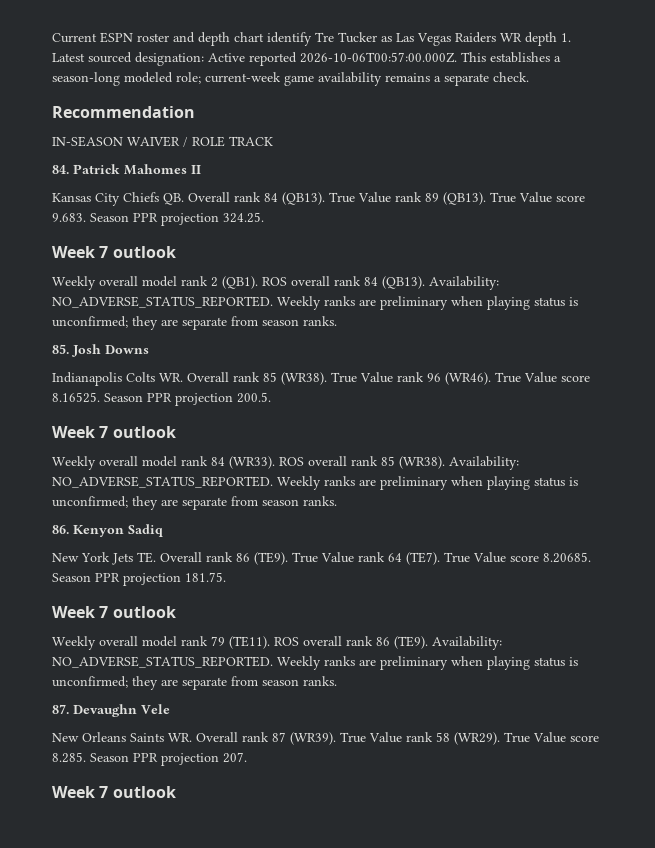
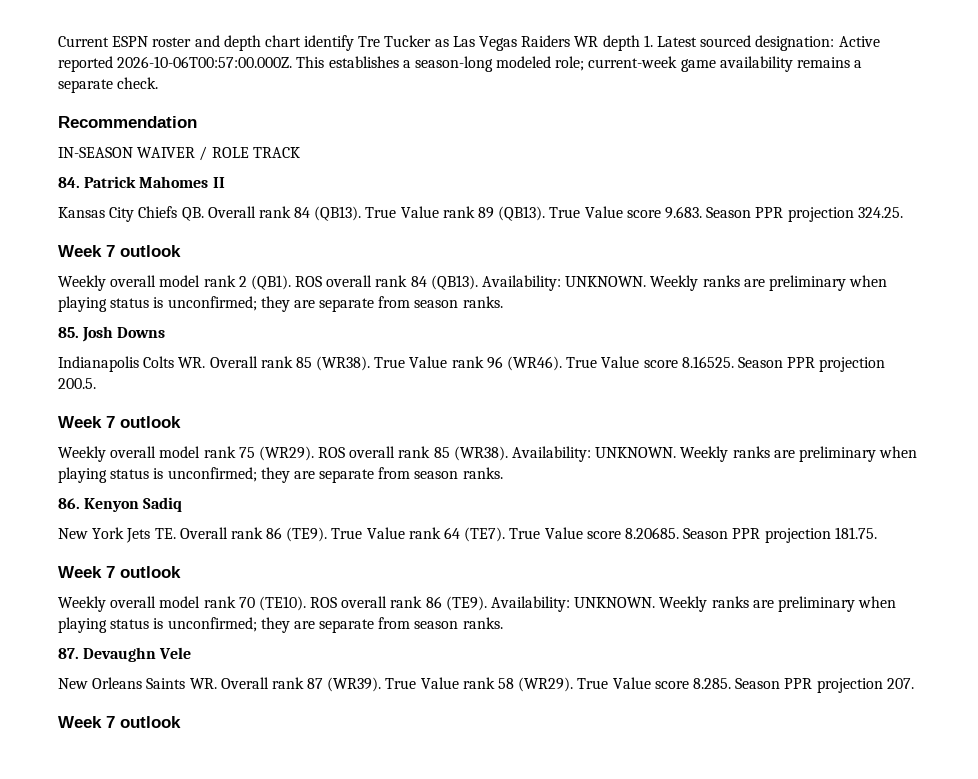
[52,296,273,308] NO_ADVERSE_STATUS_REPORTED. -> [565,276,647,287] UNKNOWN.
[211,456,275,469] 84 (WR33). -> [238,446,314,461] 75 (WR29).
[52,476,273,488] NO_ADVERSE_STATUS_REPORTED. -> [595,447,677,458] UNKNOWN.
[211,636,270,649] 79 (TE11). -> [238,596,306,611] 70 (TE10).
[52,656,273,668] NO_ADVERSE_STATUS_REPORTED. -> [574,597,656,608] UNKNOWN.

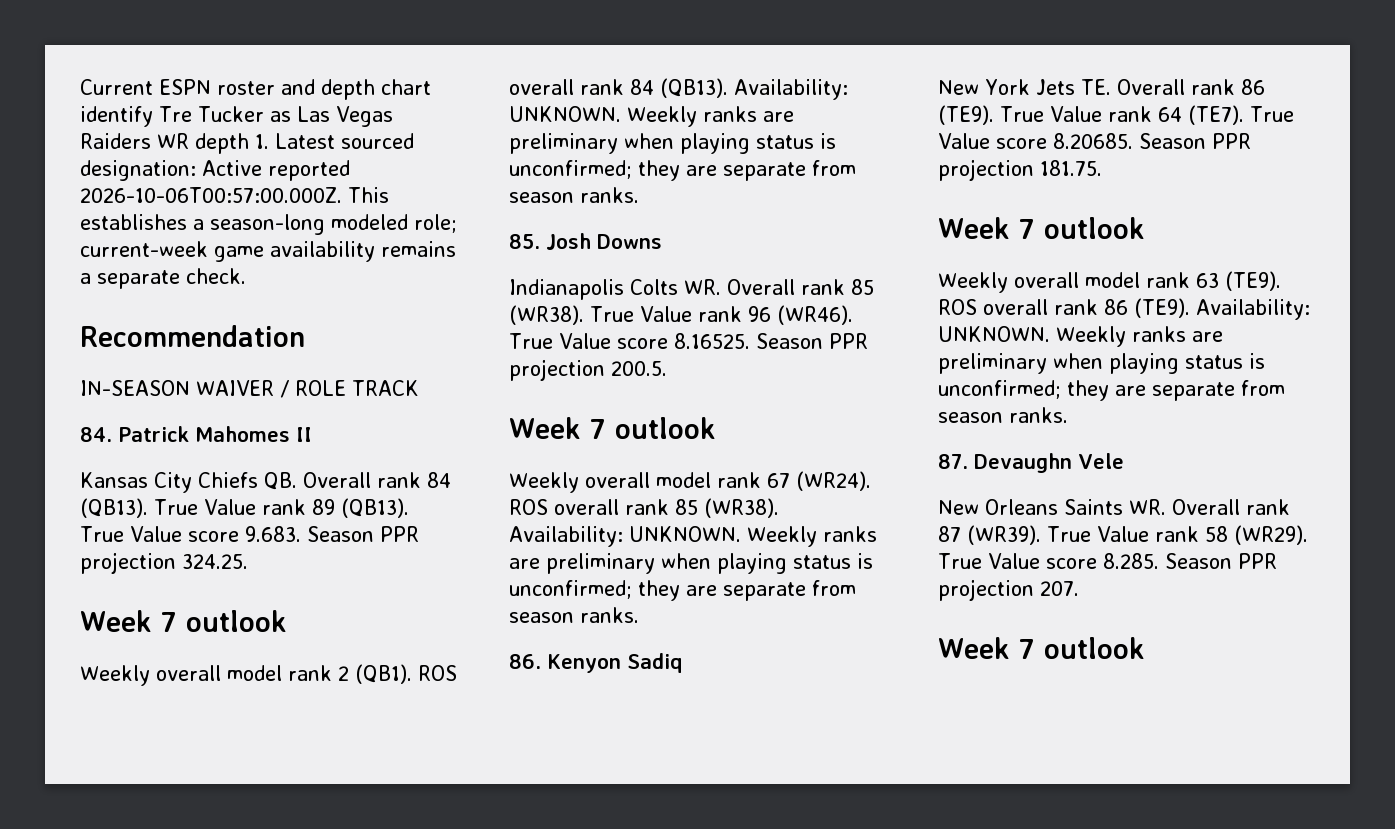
[238,446,314,461] 75 (WR29). -> [766,471,871,491] 67 (WR24).
[238,596,306,611] 70 (TE10). -> [1195,271,1281,291] 63 (TE9).

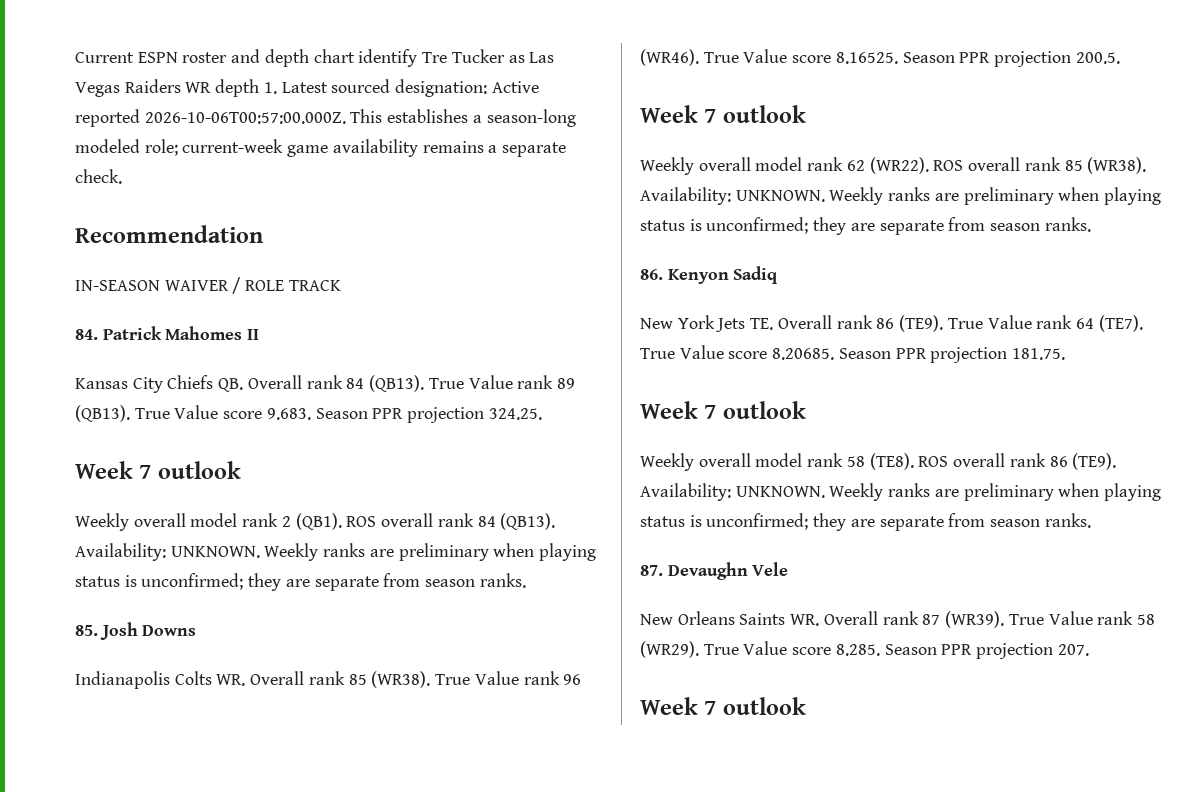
[766,471,871,491] 67 (WR24). -> [846,157,929,174] 62 (WR22).
[1195,271,1281,291] 63 (TE9). -> [846,453,914,470] 58 (TE8).

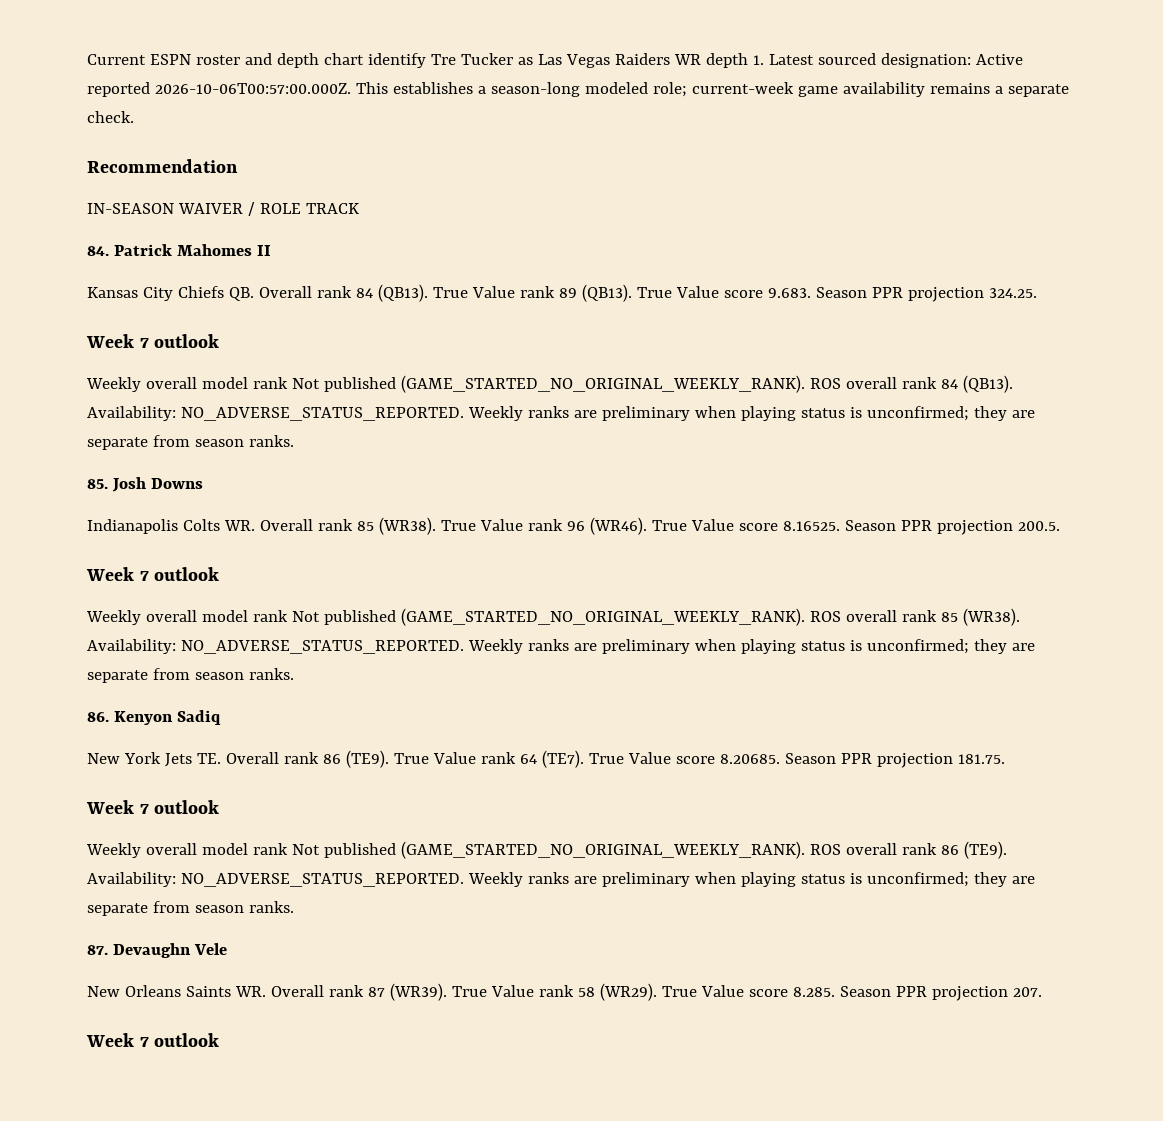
[281,513,342,530] 2 (QB1). -> [291,375,805,393] Not published (GAME_STARTED_NO_ORIGINAL_WEEKLY_RANK).
[170,546,260,558] UNKNOWN. -> [180,407,464,421] NO_ADVERSE_STATUS_REPORTED.
[846,157,929,174] 62 (WR22). -> [291,608,805,626] Not published (GAME_STARTED_NO_ORIGINAL_WEEKLY_RANK).
[735,190,825,202] UNKNOWN. -> [180,640,464,654] NO_ADVERSE_STATUS_REPORTED.
[846,453,914,470] 58 (TE8). -> [291,841,805,859] Not published (GAME_STARTED_NO_ORIGINAL_WEEKLY_RANK).
[735,486,825,498] UNKNOWN. -> [180,873,464,887] NO_ADVERSE_STATUS_REPORTED.

